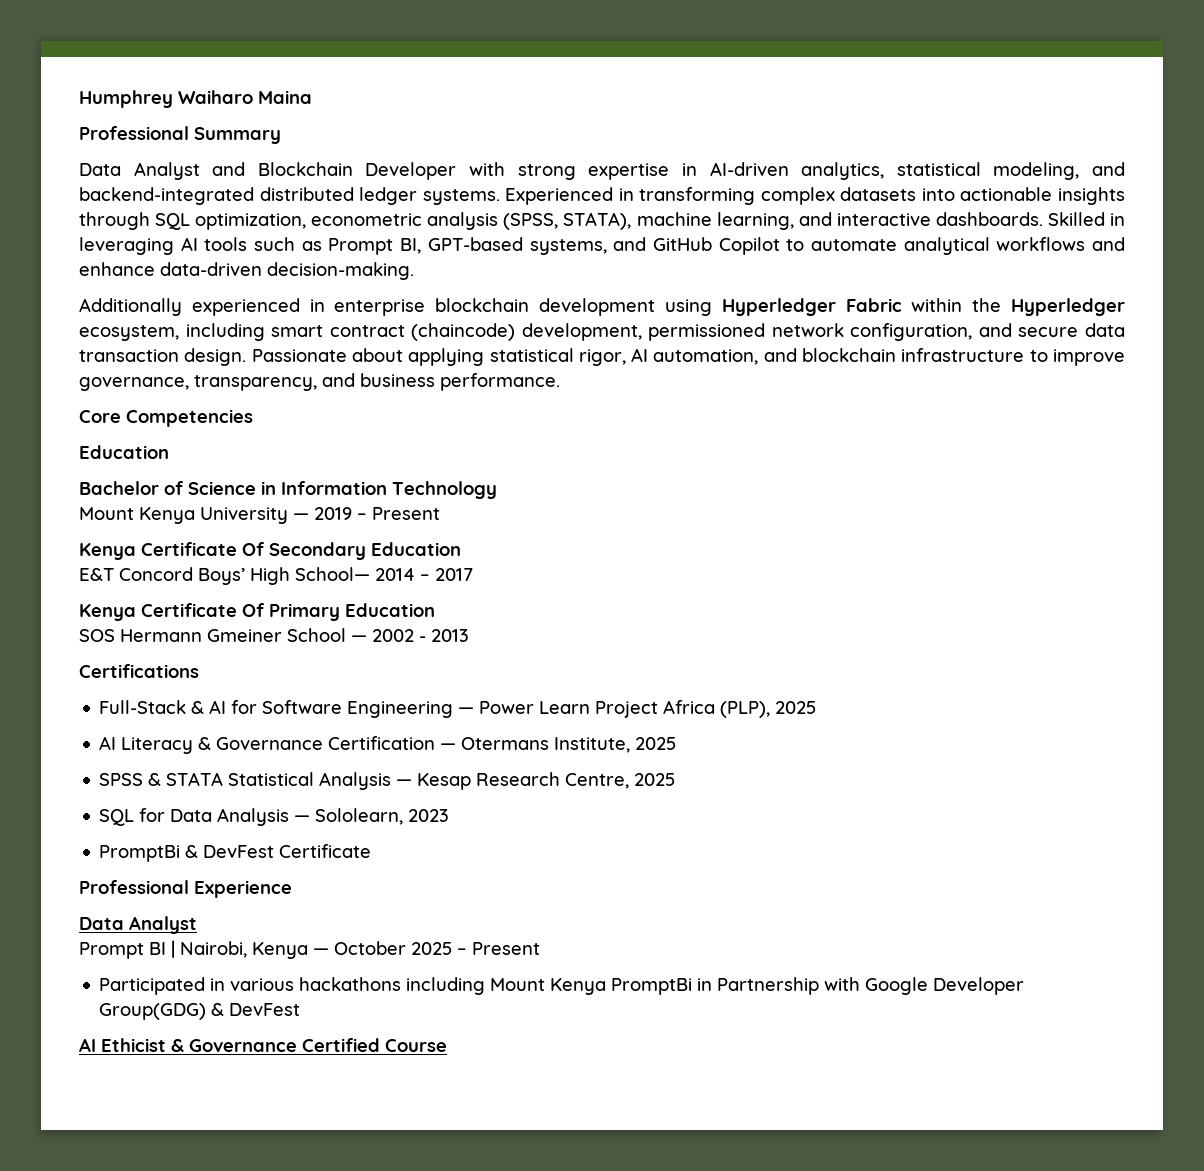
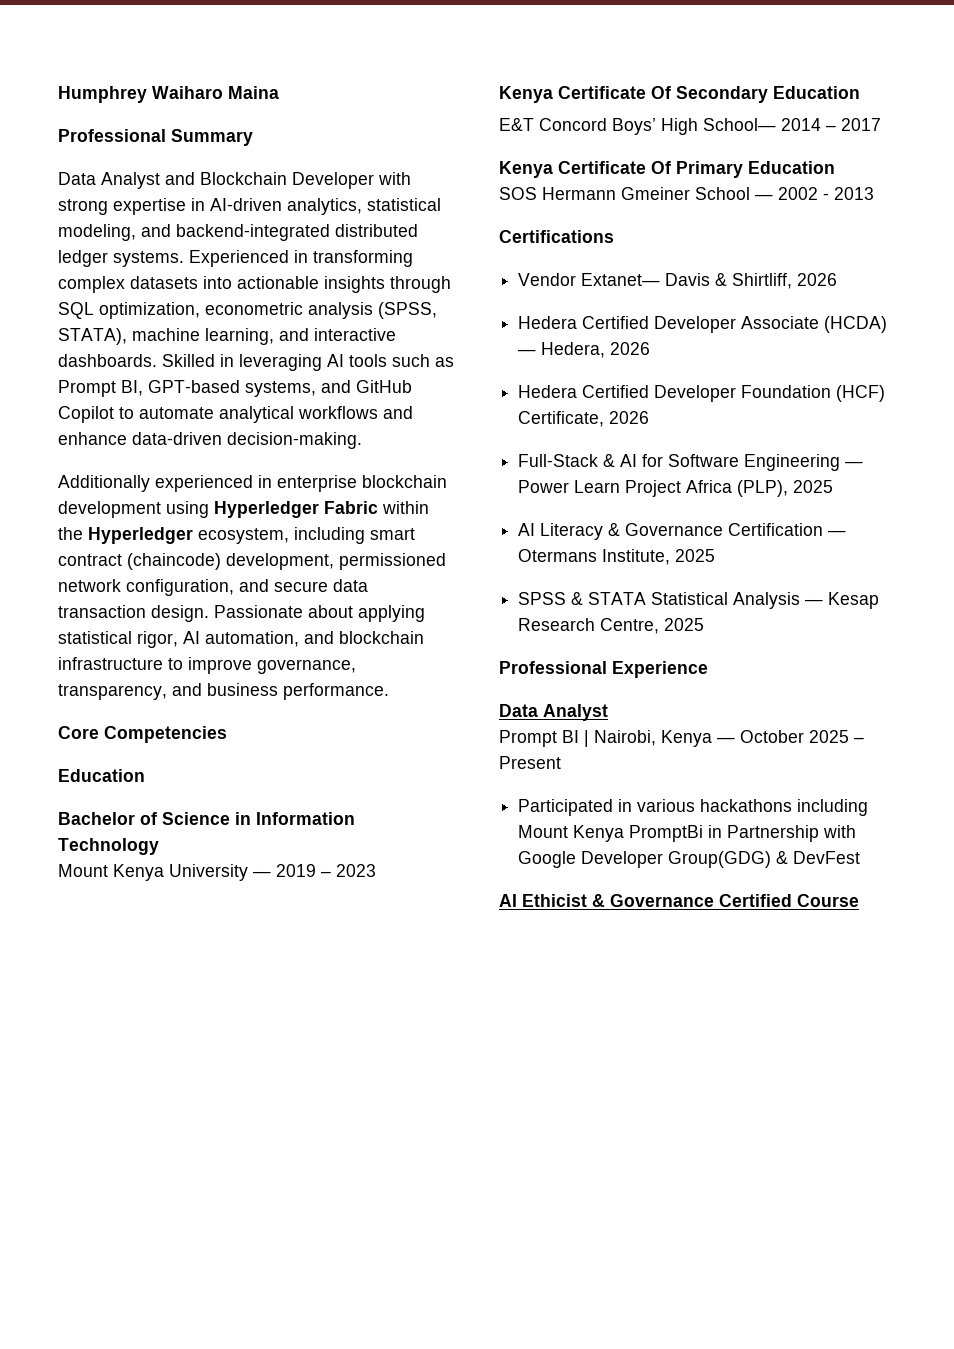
[372,507,440,520] Present -> [336,864,376,877] 2023
(199, 671) none -> [518,273,838,289] [518,316,888,333] [518,342,651,358] [518,385,886,402] [518,411,650,427] // Vendor Extanet— Davis & Shirtliff, 2026 // Hedera Certified Developer Associate (HCDA) — Hedera, 2026 // Hedera Certified Developer Foundation (HCF) Certificate, 2026
[99,808,450,826] [99,844,372,862] // SQL for Data Analysis — Sololearn, 2023 // PromptBi & DevFest Certificate -> (705, 624) none

